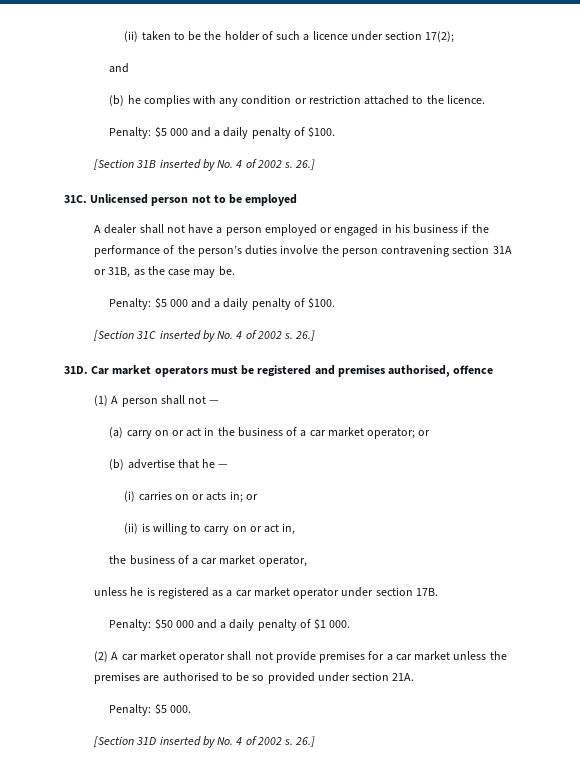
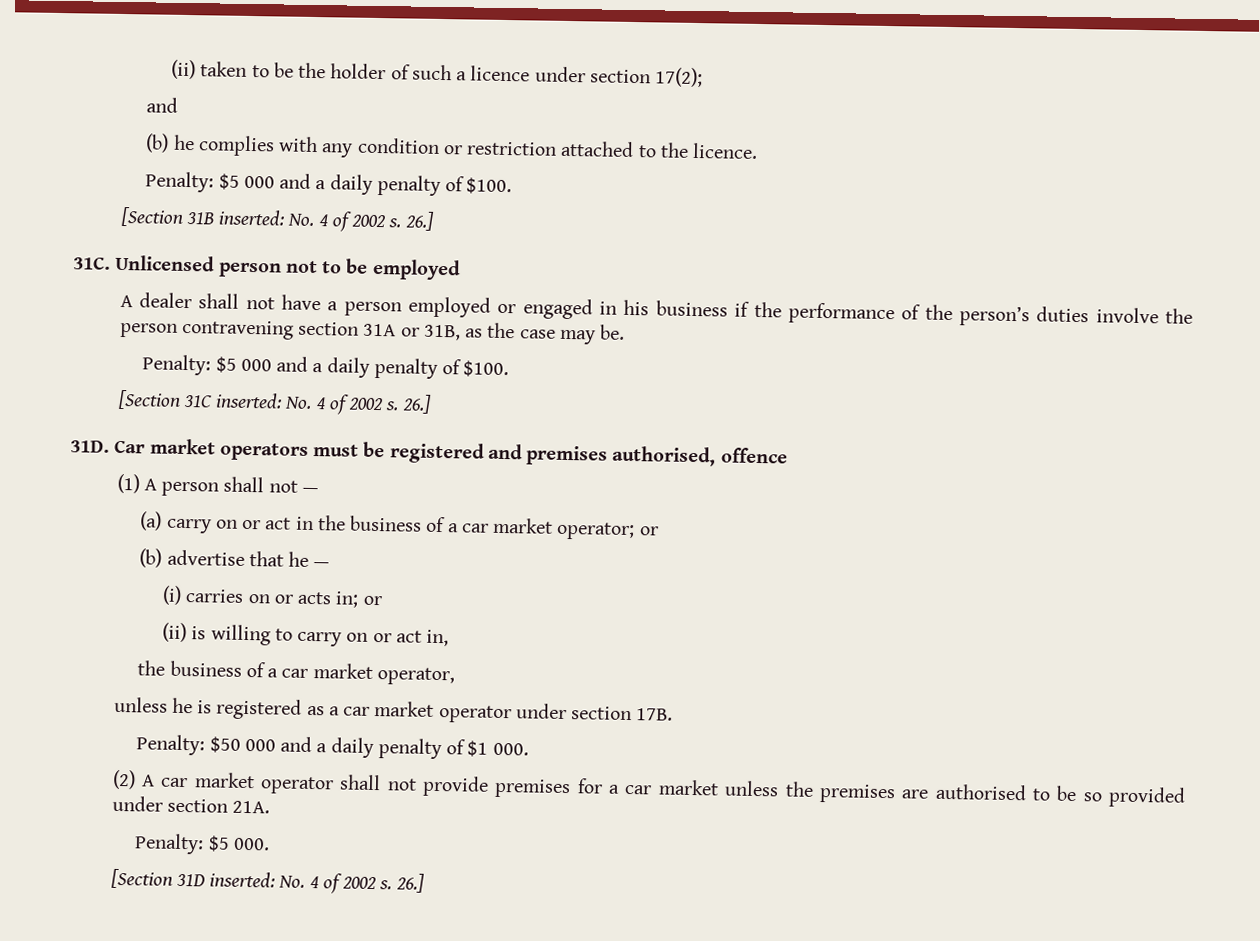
[159,159,215,171] inserted by -> [218,209,286,226] inserted:
[159,330,215,342] inserted by -> [215,392,283,409] inserted:
[159,736,215,748] inserted by -> [209,871,276,888] inserted:

